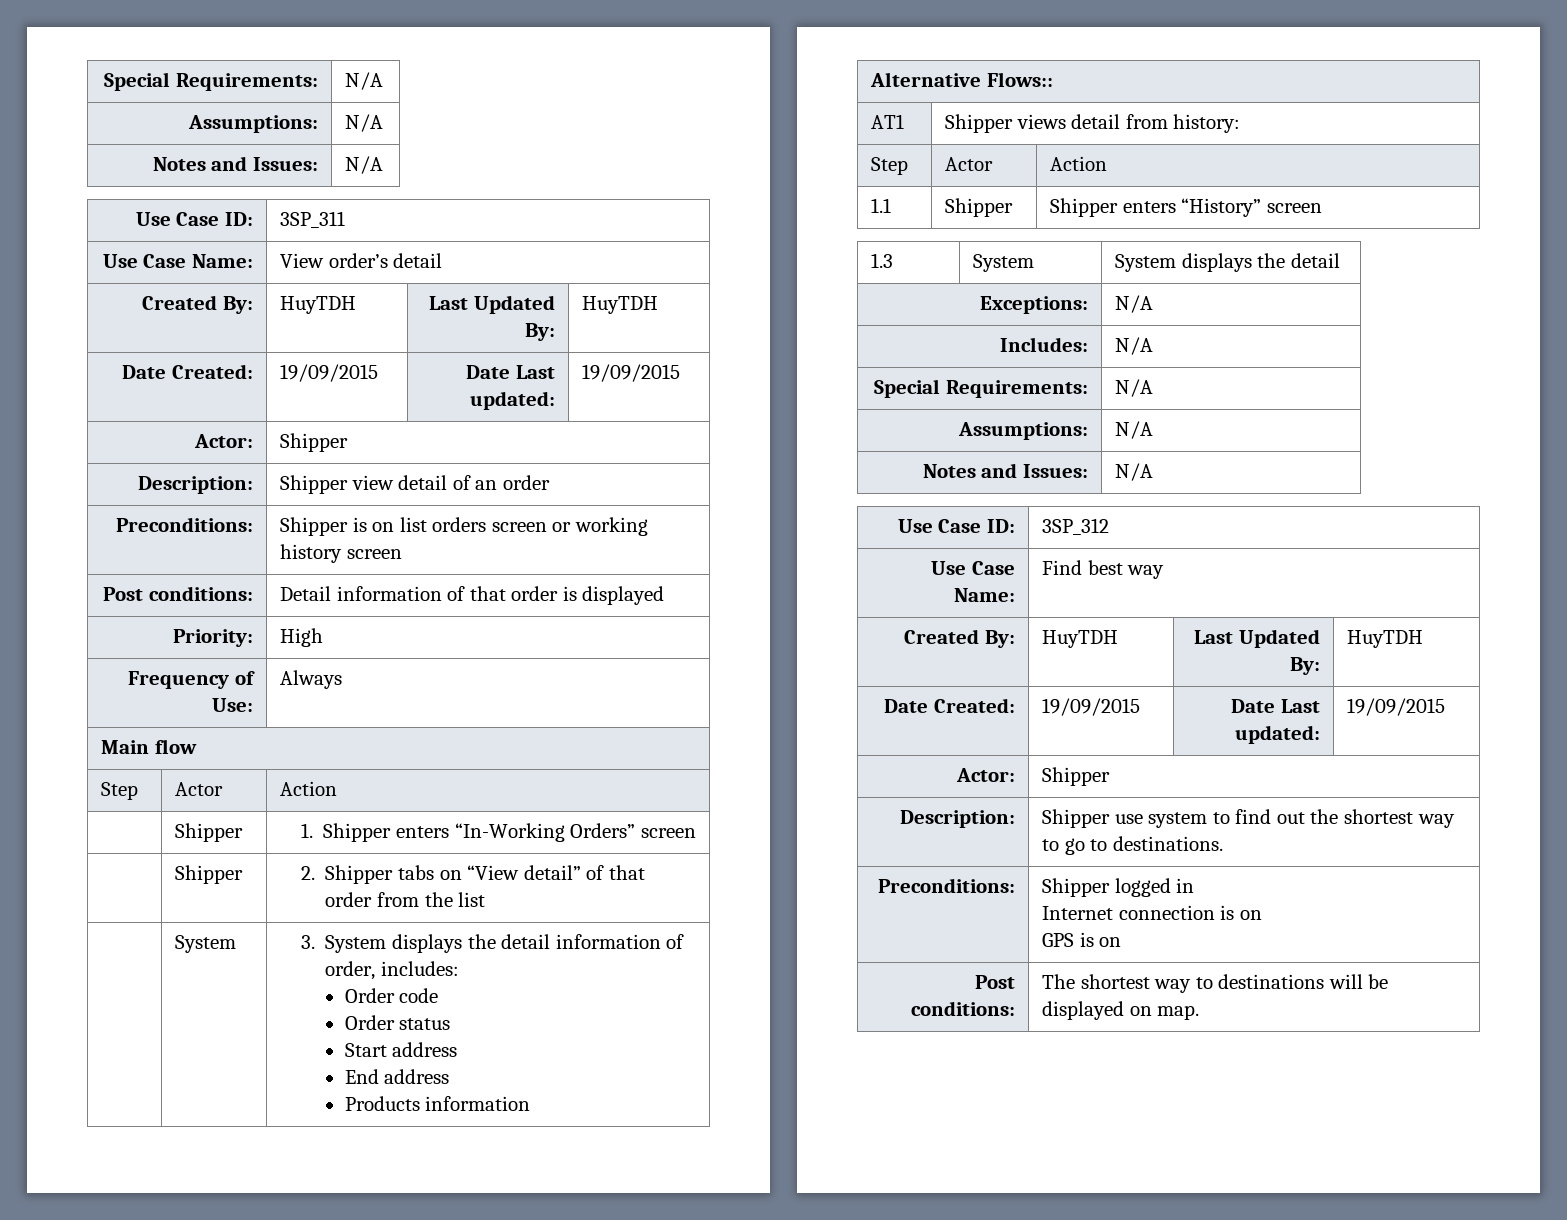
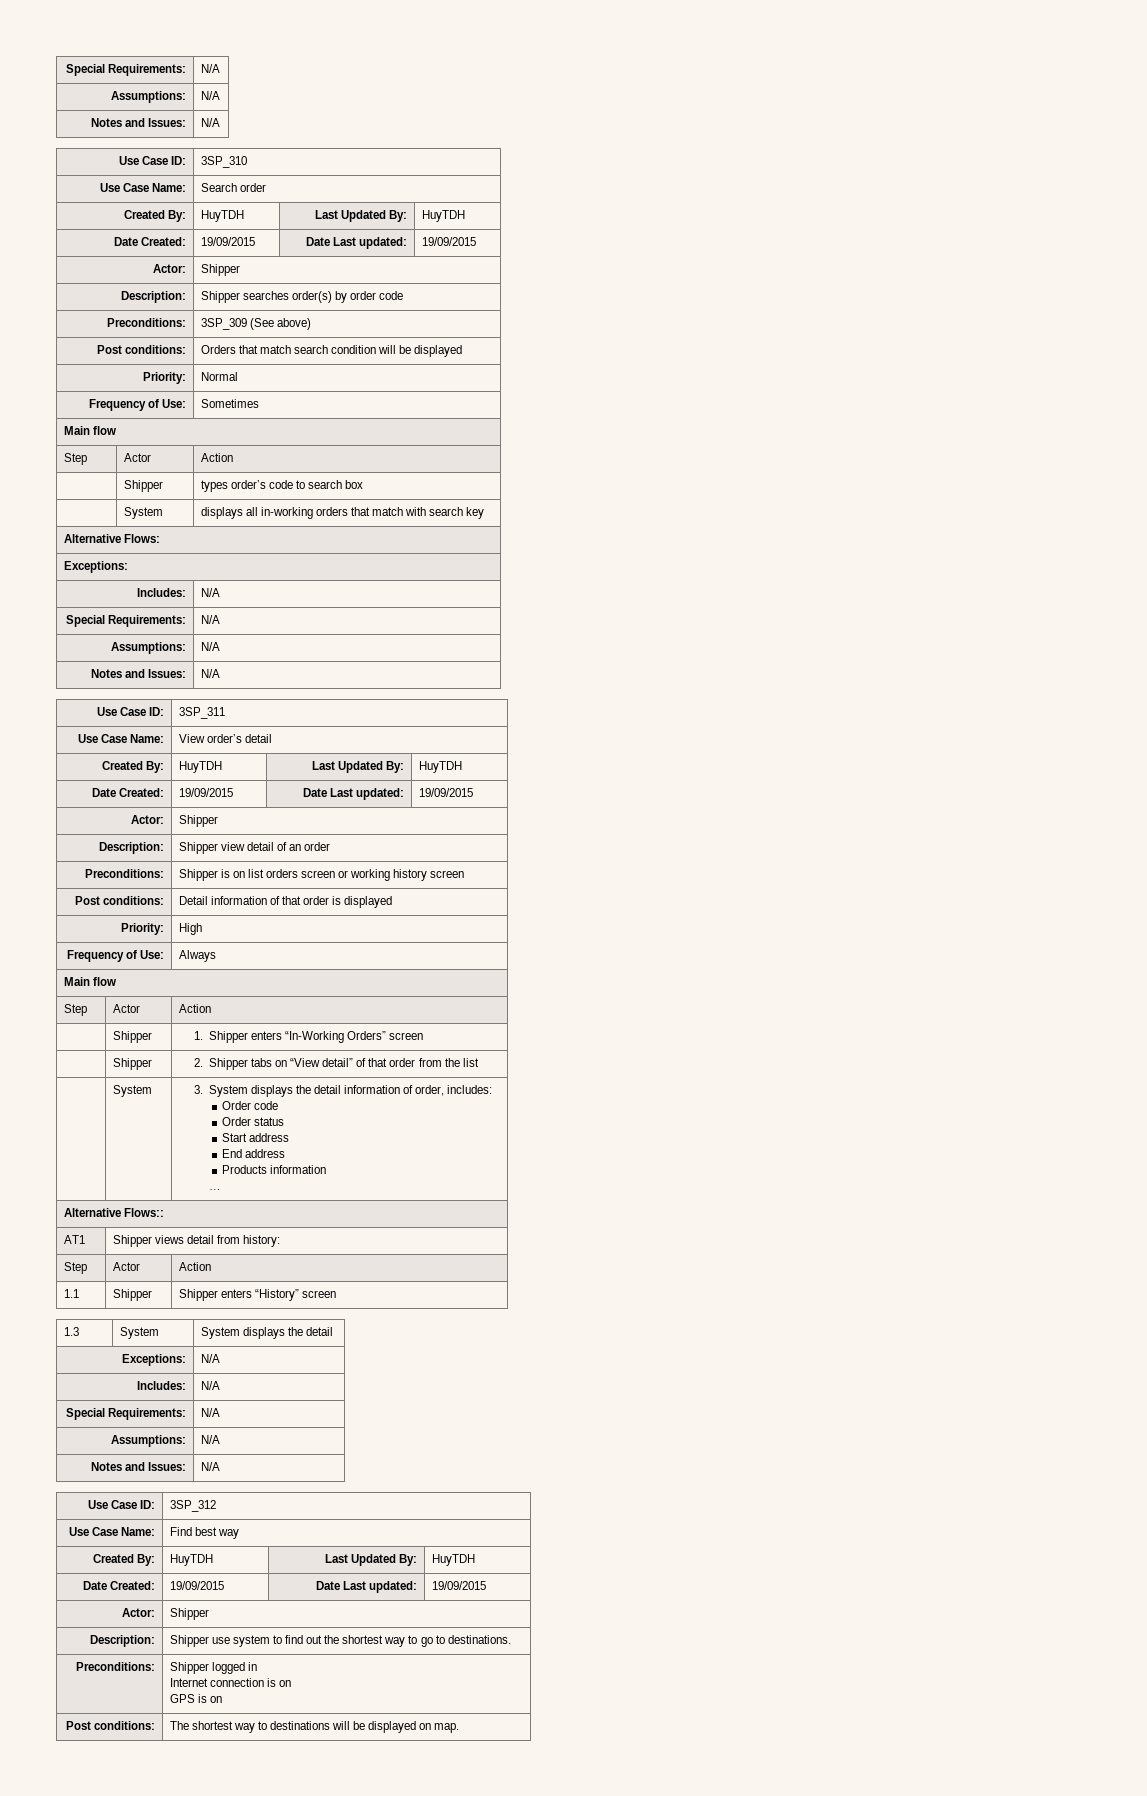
[104,72,318,91] [345,72,384,90] [187,115,318,133] [345,114,384,132] [152,156,318,171] [345,156,384,174] Special Requirements: | N/A // Assumptions: | N/A // Notes and Issues: | N/A -> [66,64,187,76] [200,64,220,73] [111,91,187,103] [200,91,220,100] [91,118,187,127] [200,118,220,127] [119,156,187,165] [200,156,247,168] [100,183,187,192] [200,183,266,192] [124,210,187,222] [200,210,244,222] [315,210,408,222] [421,210,465,222] [114,237,187,246] [200,237,255,246] [306,237,408,249] [421,237,476,246] [153,264,187,273] [200,264,240,276] [121,291,187,303] [200,291,404,303] [107,318,187,327] [200,318,311,330] [97,345,187,354] [200,345,463,357] [143,372,187,384] [200,372,238,381] [89,399,187,411] [200,399,259,408] [63,426,116,435] [63,453,87,465] [123,453,151,462] [200,453,233,462] [123,480,163,492] [200,480,364,492] [123,507,163,519] [200,507,485,519] [63,534,160,543] [63,561,128,573] [137,588,187,597] [200,588,220,597] [66,615,187,627] [200,615,220,624] [111,642,187,654] [200,642,220,651] [91,669,187,678] [200,669,220,678] Special Requirements: | N/A // Assumptions: | N/A // Notes and Issues: | N/A // Use Case ID: | 3SP_310 // Use Case Name: | Search order // Created By: | HuyTDH | Last Updated By: | HuyTDH // Date Created: | 19/09/2015 | Date Last updated: | 19/09/2015 // Actor: | Shipper // Description: | Shipper searches order(s) by order code // Preconditions: | 3SP_309 (See above) // Post conditions: | Orders that match search condition will be displayed // Priority: | Normal // Frequency of Use: | Sometimes // Main flow // Step | Actor | Action // | Shipper | types order’s code to search box // | System | displays all in-working orders that match with search key // Alternative Flows: // Exceptions: // Includes: | N/A // Special Requirements: | N/A // Assumptions: | N/A // Notes and Issues: | N/A
(531, 1103) none -> [209,1189,222,1190] // …

